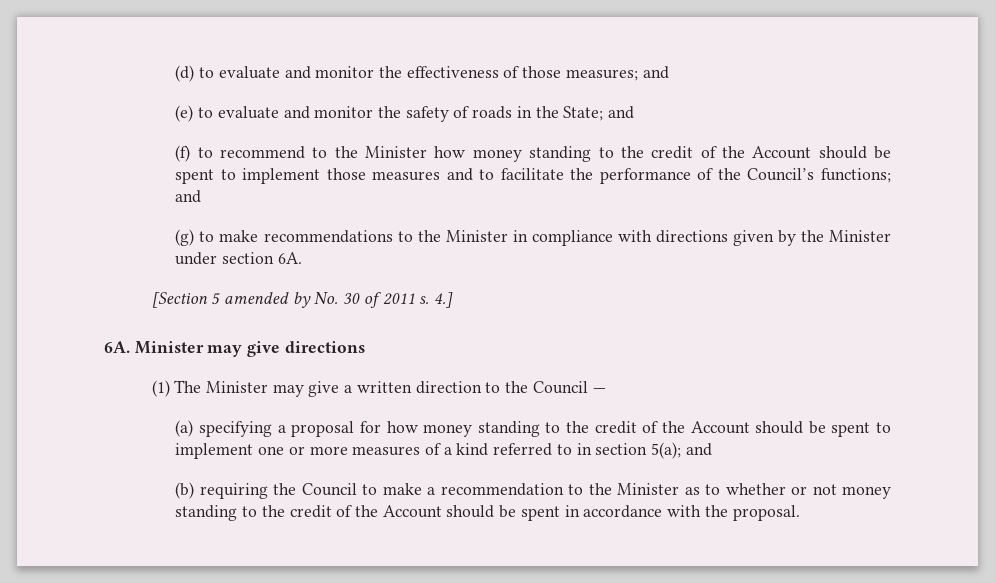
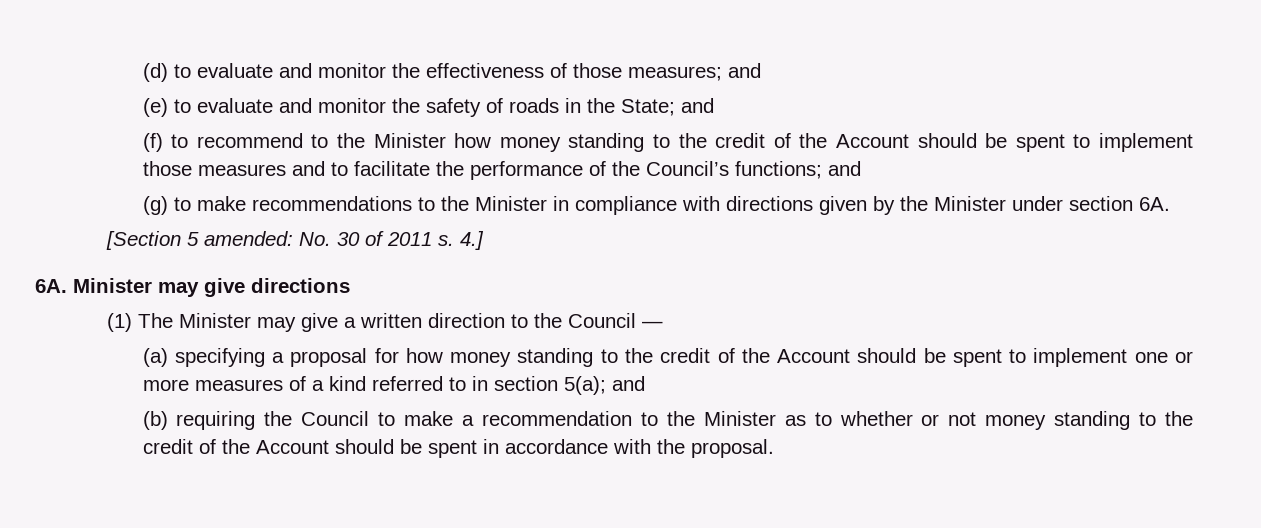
[224,292,311,308] amended by -> [203,231,293,246] amended:

